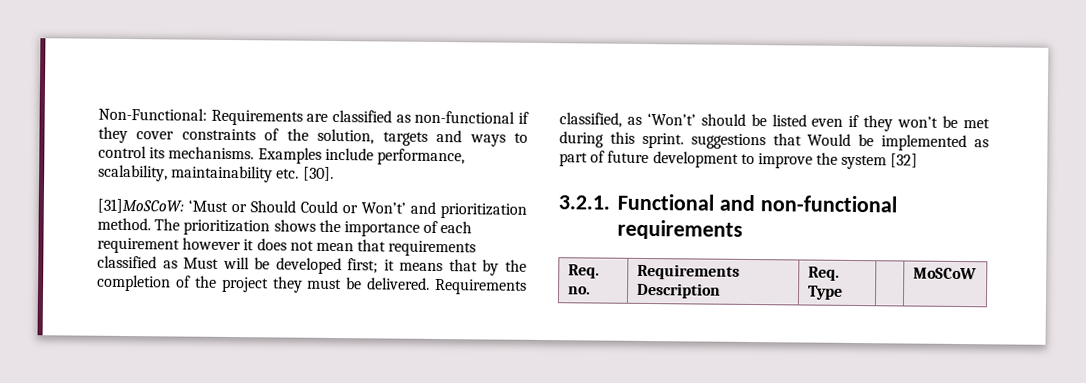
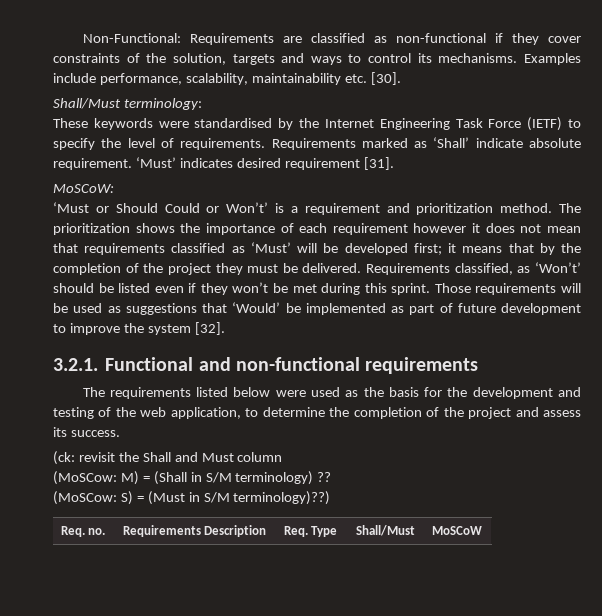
[97,198,184,214] [31]MoSCoW: -> [53,98,202,110] [53,117,581,131] [53,137,581,150] [53,157,394,170] [53,184,114,193] Shall/Must terminology: // These keywords were standardised by the Internet Engineering Task Force (IETF) to specify the level of requirements. Requirements marked as ‘Shall’ indicate absolute requirement. ‘Must’ indicates desired requirement [31]. // MoSCoW: //
(406, 208) none -> [275,203,380,215] is a requirement
[183,257,220,269] Must -> [250,242,291,253] ‘Must’
(684, 140) none -> [434,283,581,295] [53,303,121,313] Those requirements will be used as
[807,133,852,146] Would -> [232,302,281,313] ‘Would’
[890,153,919,168] [32] -> [194,322,225,335] [32].
(743, 229) none -> [82,387,582,399] [53,407,581,419] [53,427,120,437] [53,451,283,465] [53,471,332,485] [53,491,331,505] // The requirements listed below were used as the basis for the development and testing of the web application, to determine the completion of the project and assess its success. // (ck: revisit the Shall and Must column // (MoSCow: M) = (Shall in S/M terminology) ?? // (MoSCow: S) = (Must in S/M terminology)??)
(843, 292) none -> [355,525,415,536] Shall/Must

